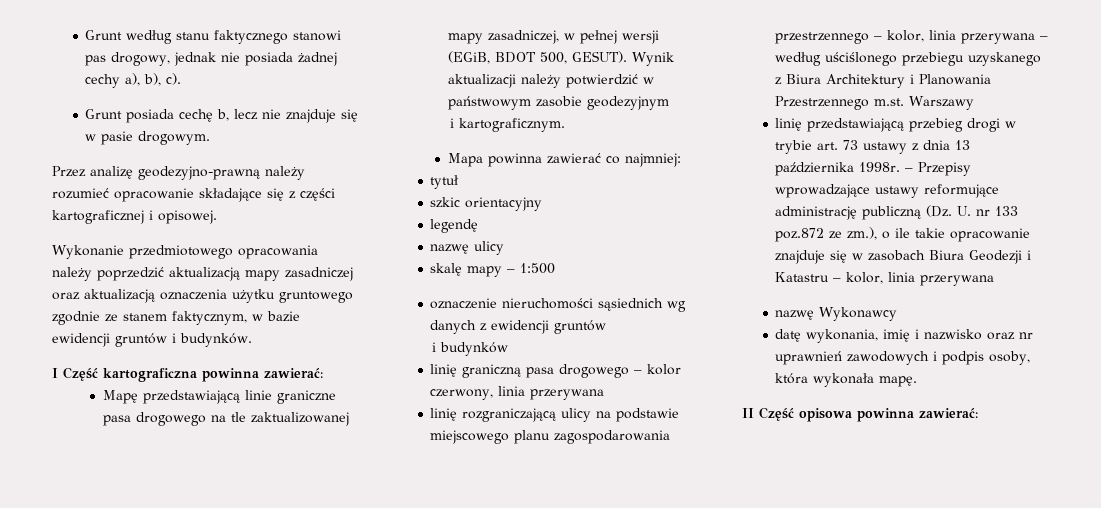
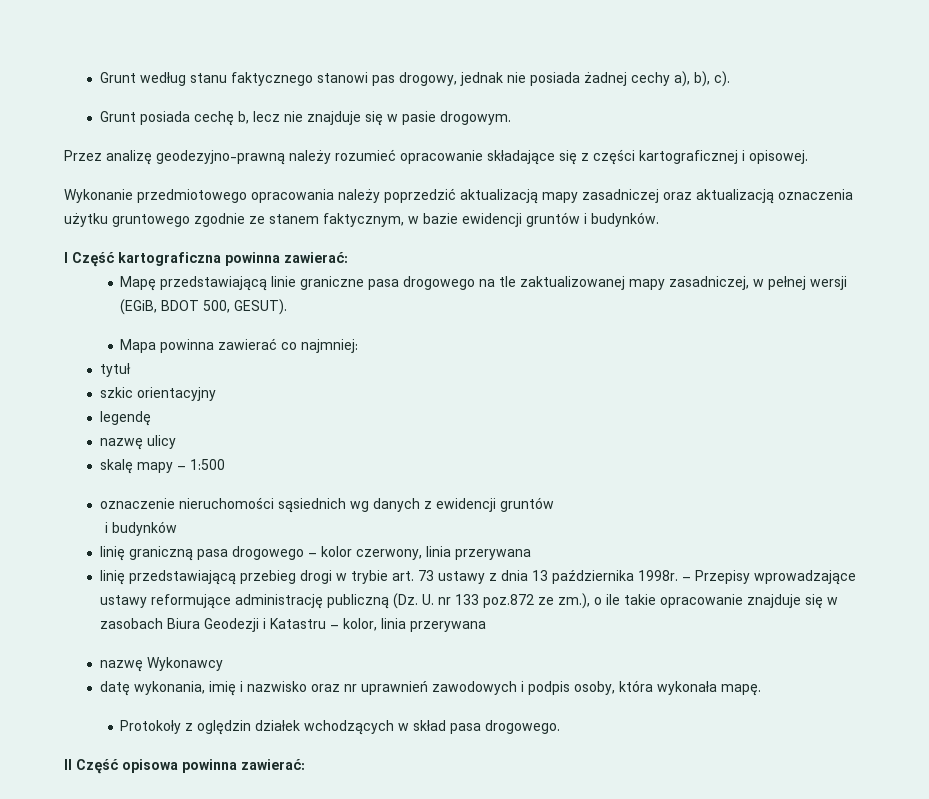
[631,52,674,66] [447,74,654,88] [447,96,669,110] [450,118,566,132] Wynik aktualizacji należy potwierdzić w państwowym zasobie geodezyjnym // i kartograficznym. -> (288, 307) none
[430,408,680,422] [430,430,671,444] [775,30,1049,44] [775,52,1042,66] [775,74,992,88] [775,96,975,110] // linię rozgraniczającą ulicy na podstawie miejscowego planu zagospodarowania przestrzennego – kolor, linia przerywana – według uściślonego przebiegu uzyskanego z Biura Architektury i Planowania Przestrzennego m.st. Warszawy -> (531, 554) none
(918, 381) none -> [120,720,561,735] // Protokoły z oględzin działek wchodzących w skład pasa drogowego.

